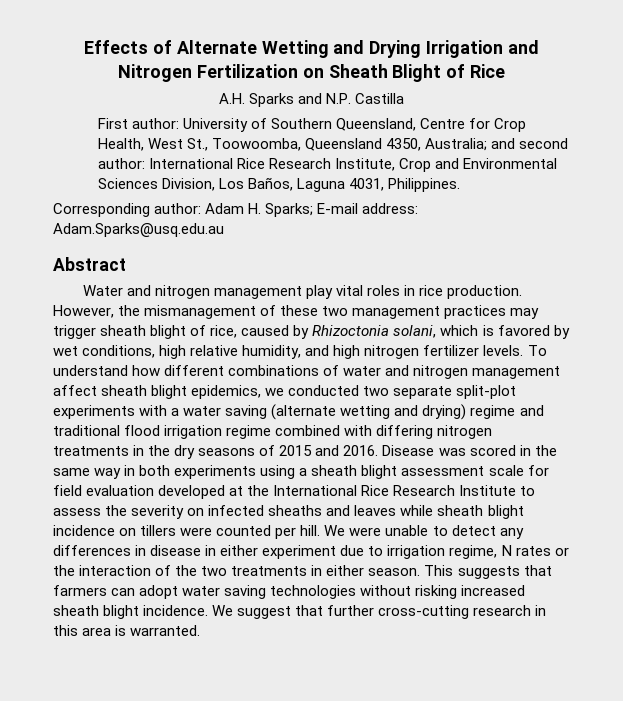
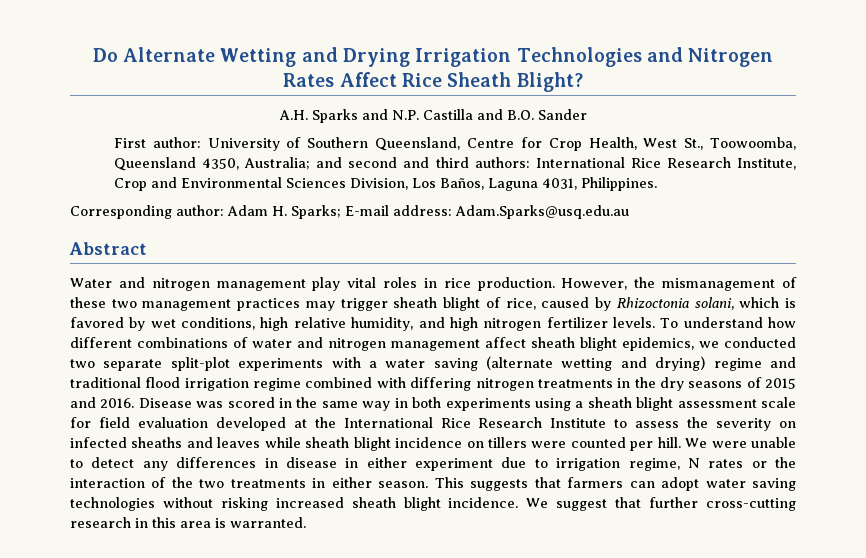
[83,40,172,54] Effects of -> [92,48,118,62] Do
(504, 49) none -> [516,47,642,67] Technologies
[196,64,506,82] Fertilization on Sheath Blight of Rice -> [283,72,583,92] Rates Affect Rice Sheath Blight?
(405, 98) none -> [476,109,587,120] and B.O. Sander
[97,158,145,169] author: -> [403,157,530,168] and third authors:

